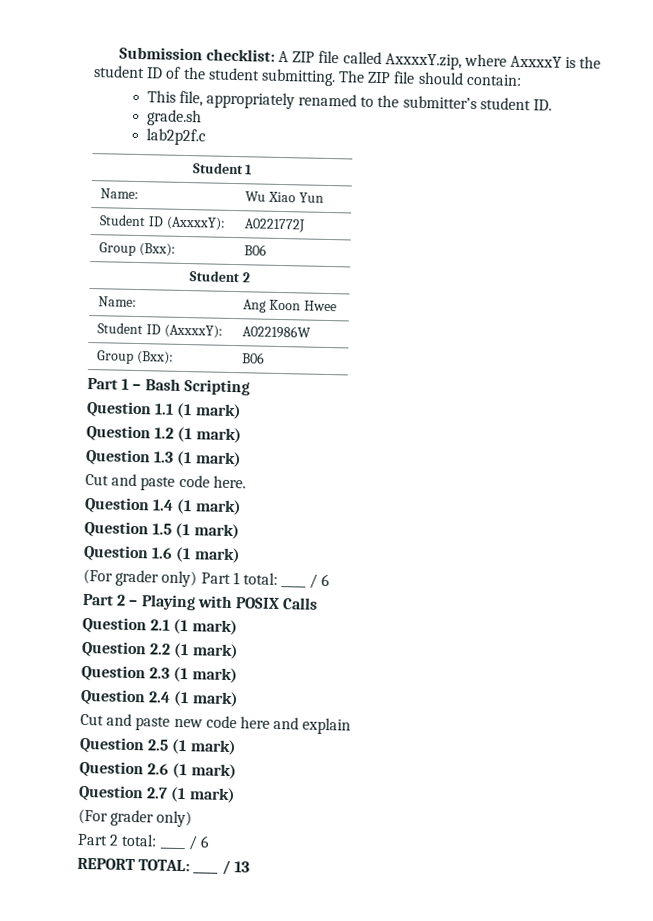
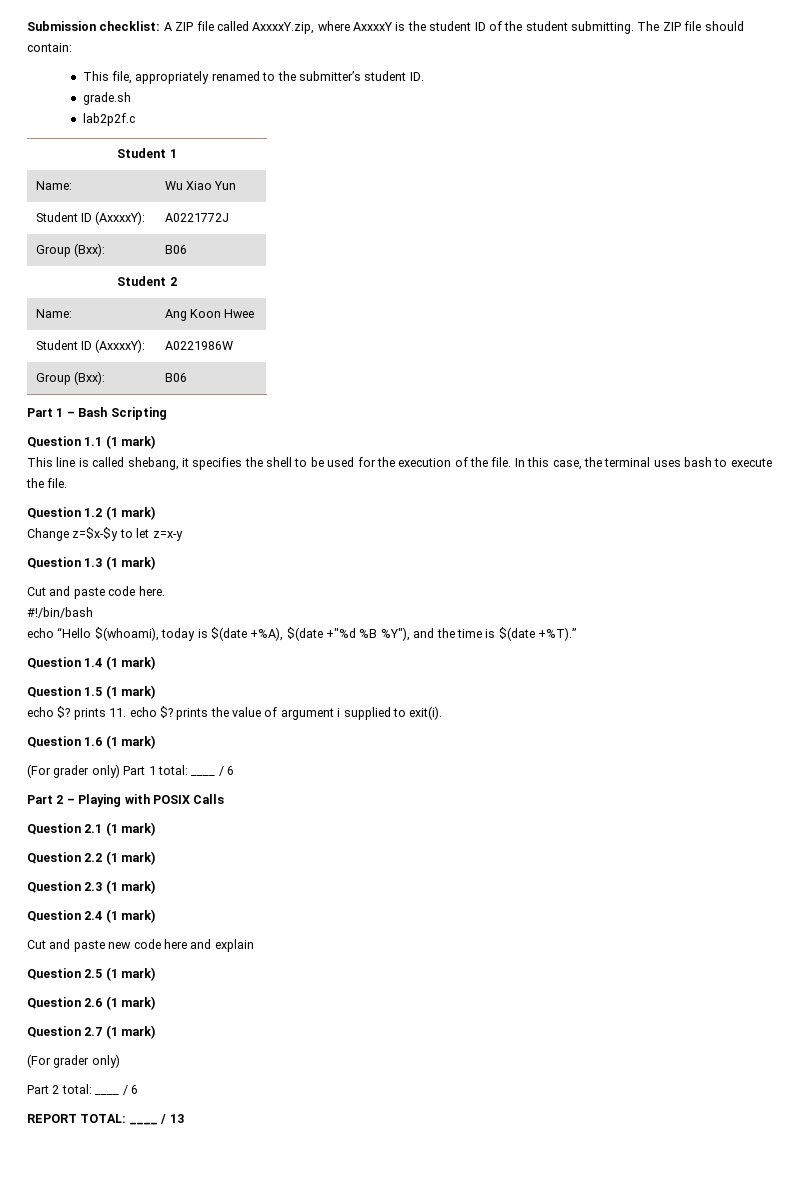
(242, 411) none -> [27,457,772,470] [26,478,68,488] // This line is called shebang, it specifies the shell to be used for the execution of the file. In this case, the terminal uses bash to execute the file.
(242, 435) none -> [27,527,183,541] // Change z=$x-$y to let z=x-y
(246, 482) none -> [27,607,93,618] [27,627,576,641] // #!/bin/bash // echo “Hello $(whoami), today is $(date +%A), $(date +"%d %B %Y"), and the time is $(date +%T).”
(240, 531) none -> [27,706,443,720] // echo $? prints 11. echo $? prints the value of argument i supplied to exit(i).

